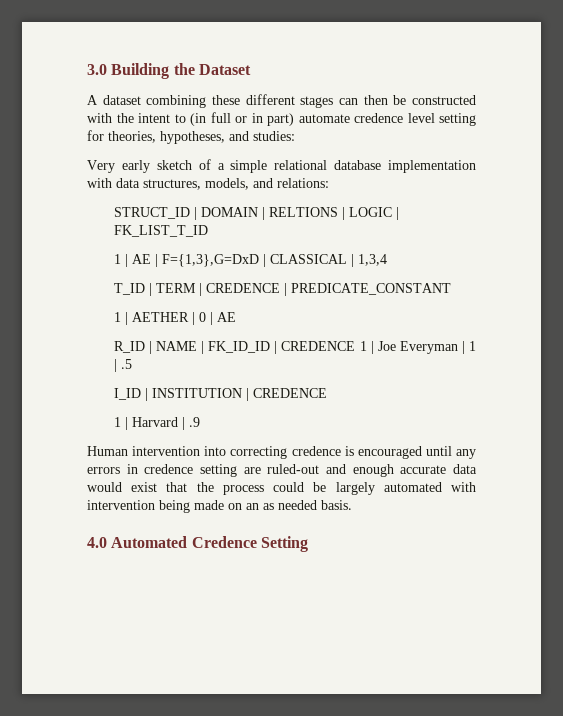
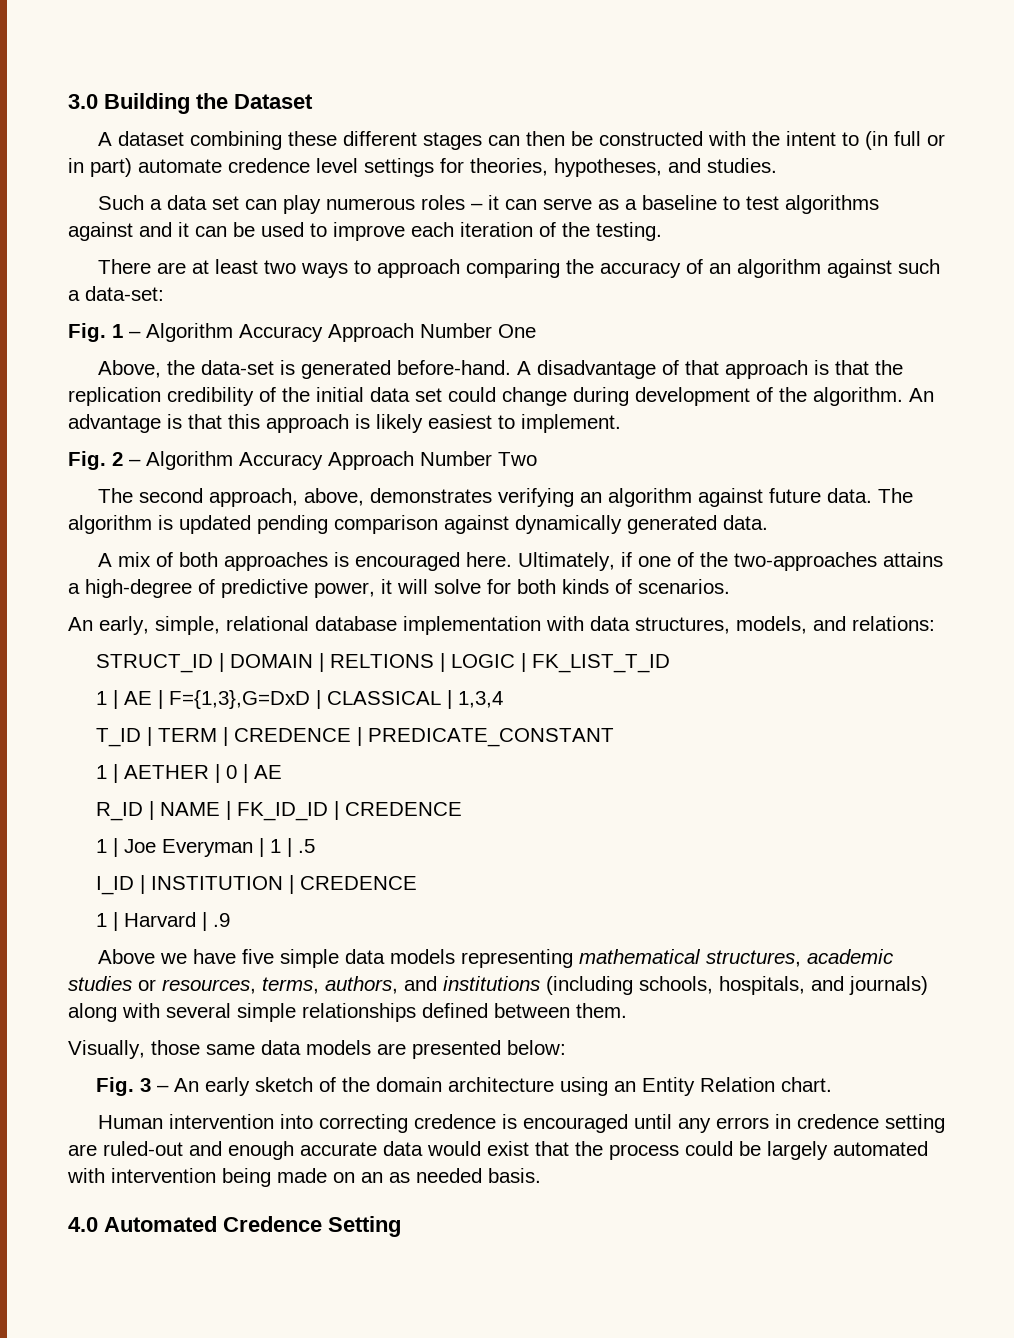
[439,113,476,126] setting -> [364,158,434,177] settings
[253,131,295,141] [87,159,268,173] studies: // Very early sketch of a simple -> [707,158,777,173] [97,195,879,214] [68,222,662,241] [97,259,940,278] [68,286,164,301] [68,323,536,342] [97,360,903,379] [68,387,934,406] [68,414,621,433] [68,451,537,470] [97,488,913,507] [68,515,768,534] [97,552,943,571] [68,579,730,598] [68,616,220,635] studies. // Such a data set can play numerous roles – it can serve as a baseline to test algorithms against and it can be used to improve each iteration of the testing. // There are at least two ways to approach comparing the accuracy of an algorithm against such a data-set: // Fig. 1 – Algorithm Accuracy Approach Number One // Above, the data-set is generated before-hand. A disadvantage of that approach is that the replication credibility of the initial data set could change during development of the algorithm. An advantage is that this approach is likely easiest to implement. // Fig. 2 – Algorithm Accuracy Approach Number Two // The second approach, above, demonstrates verifying an algorithm against future data. The algorithm is updated pending comparison against dynamically generated data. // A mix of both approaches is encouraged here. Ultimately, if one of the two-approaches attains a high-degree of predictive power, it will solve for both kinds of scenarios. // An early, simple,
(356, 346) none -> (463, 809) //
(200, 422) none -> [97,949,894,968] [68,976,928,995] [68,1003,627,1022] [68,1040,566,1059] [96,1077,833,1096] // Above we have five simple data models representing mathematical structures, academic studies or resources, terms, authors, and institutions (including schools, hospitals, and journals) along with several simple relationships defined between them. // Visually, those same data models are presented below: // Fig. 3 – An early sketch of the domain architecture using an Entity Relation chart.

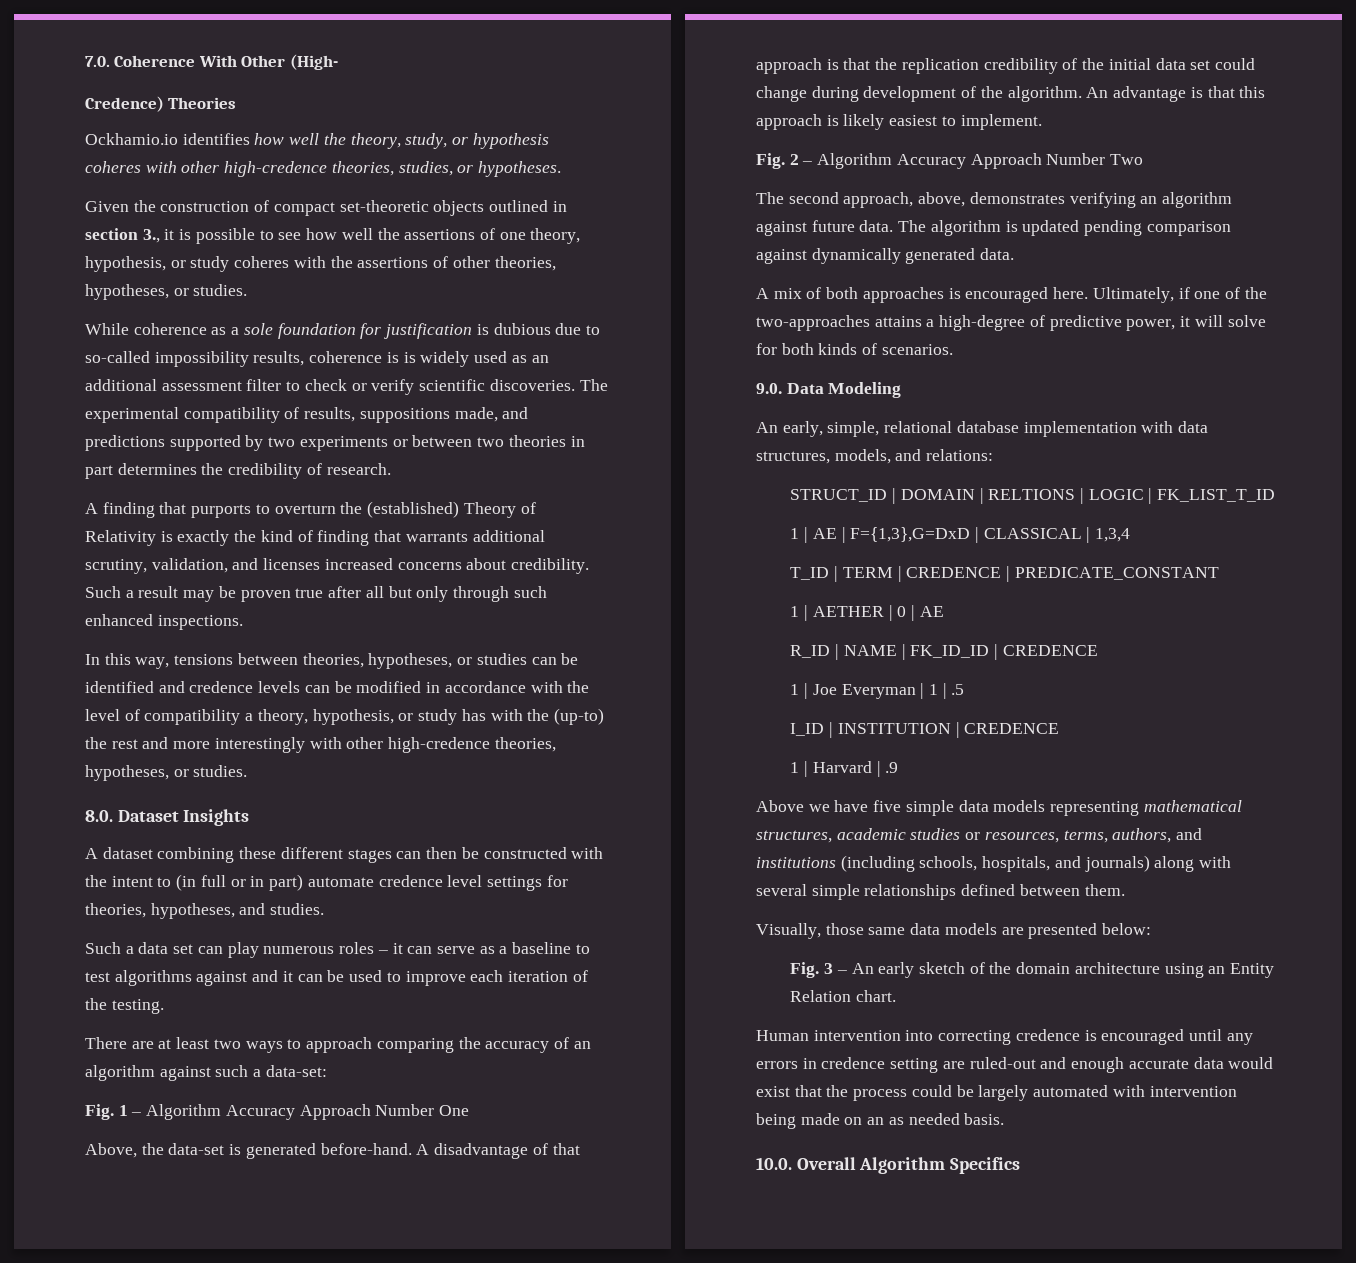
[68,93,228,114] 3.0 Building the -> [85,54,338,70] [85,96,237,112] [85,133,549,149] [85,161,562,177] [85,200,567,216] [85,228,581,244] [85,256,556,272] [85,284,248,300] [85,323,600,339] [85,351,549,367] [85,379,608,395] [85,407,529,423] [85,435,585,451] [85,463,391,479] [85,501,536,518] [85,530,545,546] [85,558,590,574] [85,586,547,602] [85,614,243,630] [85,653,579,669] [85,681,590,693] [85,708,604,725] [85,737,556,753] [85,765,248,781] [85,810,113,822] 7.0. Coherence With Other (High- // Credence) Theories // Ockhamio.io identifies how well the theory, study, or hypothesis coheres with other high-credence theories, studies, or hypotheses. // Given the construction of compact set-theoretic objects outlined in section 3., it is possible to see how well the assertions of one theory, hypothesis, or study coheres with the assertions of other theories, hypotheses, or studies. // While coherence as a sole foundation for justification is dubious due to so-called impossibility results, coherence is is widely used as an additional assessment filter to check or verify scientific discoveries. The experimental compatibility of results, suppositions made, and predictions supported by two experiments or between two theories in part determines the credibility of research. // A finding that purports to overturn the (established) Theory of Relativity is exactly the kind of finding that warrants additional scrutiny, validation, and licenses increased concerns about credibility. Such a result may be proven true after all but only through such enhanced inspections. // In this way, tensions between theories, hypotheses, or studies can be identified and credence levels can be modified in accordance with the level of compatibility a theory, hypothesis, or study has with the (up-to) the rest and more interestingly with other high-credence theories, hypotheses, or studies. // 8.0.
(313, 101) none -> [183,809,250,826] Insights
(730, 586) none -> [756,382,902,398] // 9.0. Data Modeling
[68,1216,401,1237] 4.0 Automated Credence Setting -> [756,1157,1021,1174] 10.0. Overall Algorithm Specifics

